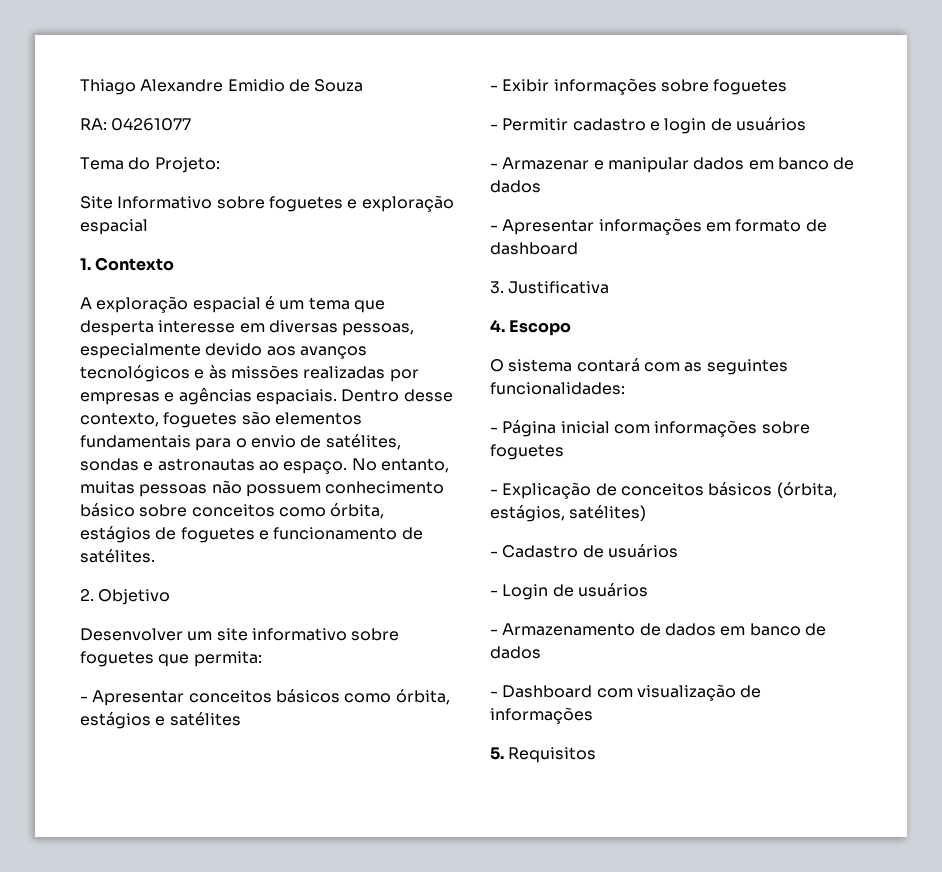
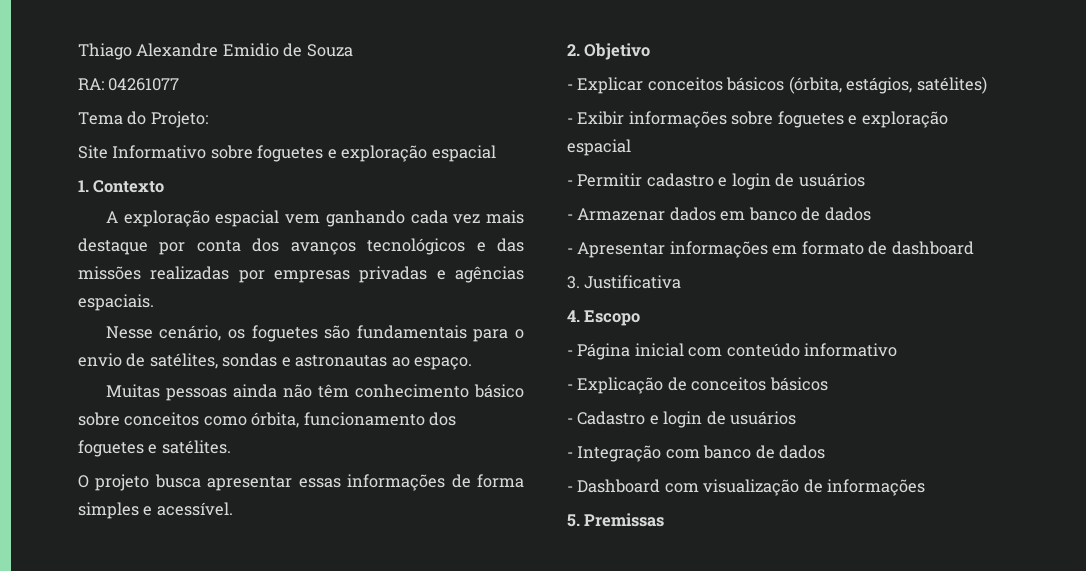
[264,296,385,313] [80,320,415,336] [80,343,296,359] é um tema que desperta interesse em diversas pessoas, especialmente devido aos -> [285,210,524,227] [78,238,280,255] vem ganhando cada vez mais destaque por conta dos
[208,365,227,379] às -> [497,238,524,252] das
(160, 398) none -> [359,266,428,283] privadas
[341,389,453,402] [80,412,159,427] Dentro desse contexto, -> [105,325,245,341] // Nesse cenário, os
[274,412,362,425] elementos -> (351, 332) none
[351,458,449,473] [80,480,321,497] No entanto, muitas pessoas não possuem -> [105,384,349,401] // Muitas pessoas ainda não têm
[80,526,423,543] [80,549,155,563] [80,589,171,605] [80,628,400,641] [80,651,262,667] [80,689,450,706] [80,712,241,729] estágios de foguetes e funcionamento de satélites. // 2. Objetivo // Desenvolver um site informativo sobre foguetes que permita: // - Apresentar conceitos básicos como órbita, estágios e satélites -> [303,412,457,426] [78,440,231,457] [78,474,524,491] [78,502,233,519] [567,43,651,60] [567,76,987,94] funcionamento dos foguetes e satélites. // O projeto busca apresentar essas informações de forma simples e acessível. // 2. Objetivo // - Explicar conceitos básicos (órbita, estágios, satélites)
(788, 87) none -> [848,111,948,128] [567,139,631,156] e exploração espacial
[593,157,689,173] e manipular -> (666, 214) none
[490,358,788,375] [490,382,625,395] // O sistema contará com as seguintes funcionalidades: -> (641, 318) none
[654,420,810,437] [490,444,564,460] informações sobre foguetes -> [726,343,898,357] conteúdo informativo
[776,482,837,498] [490,505,647,522] (órbita, estágios, satélites) -> (828, 384) none
[582,544,678,558] [490,583,648,600] [490,623,746,636] de usuários // - Login de usuários // - Armazenamento de dados em -> [649,411,797,428] [567,445,700,462] e login de usuários // - Integração com
[508,747,597,763] Requisitos -> [584,513,665,527] Premissas

